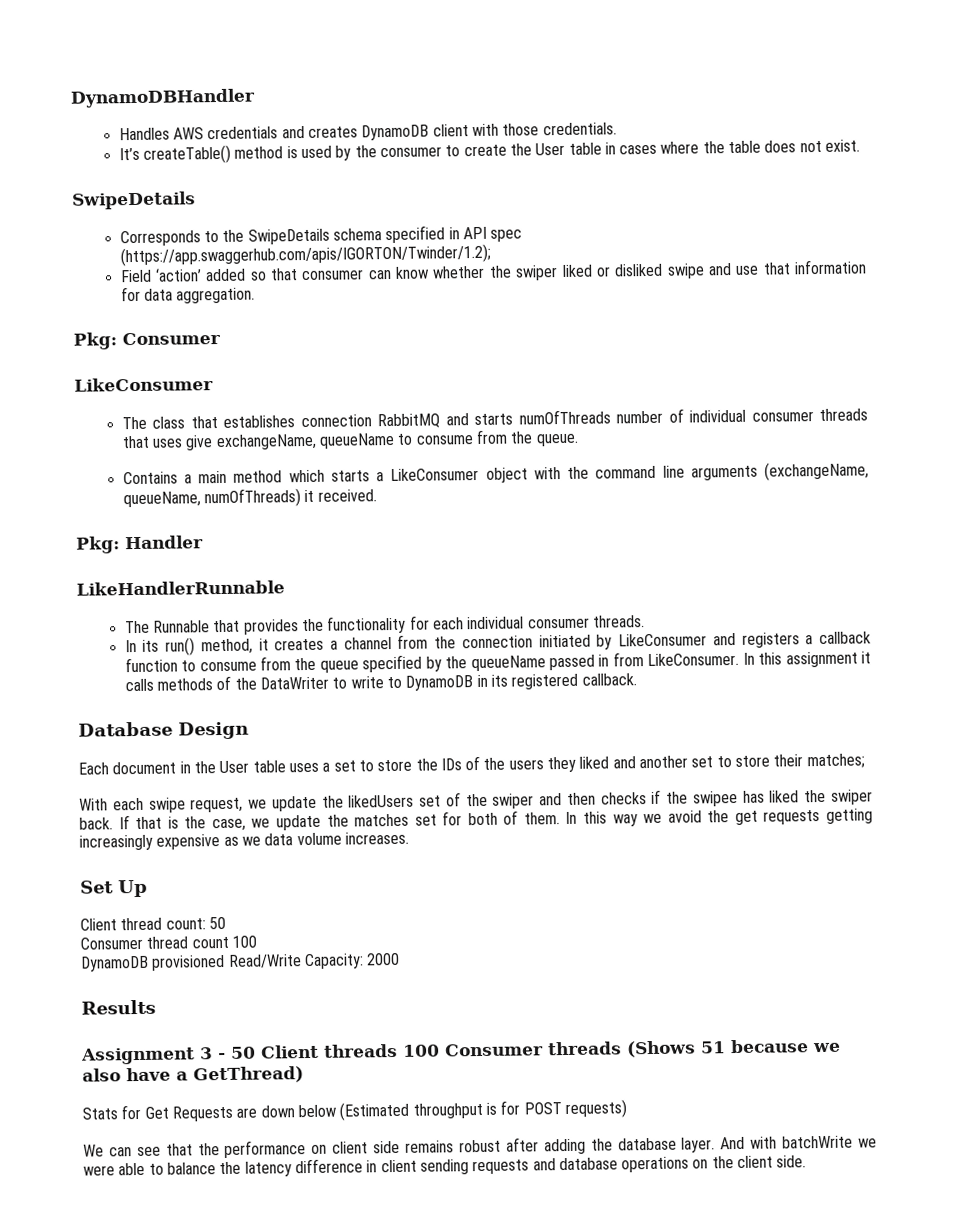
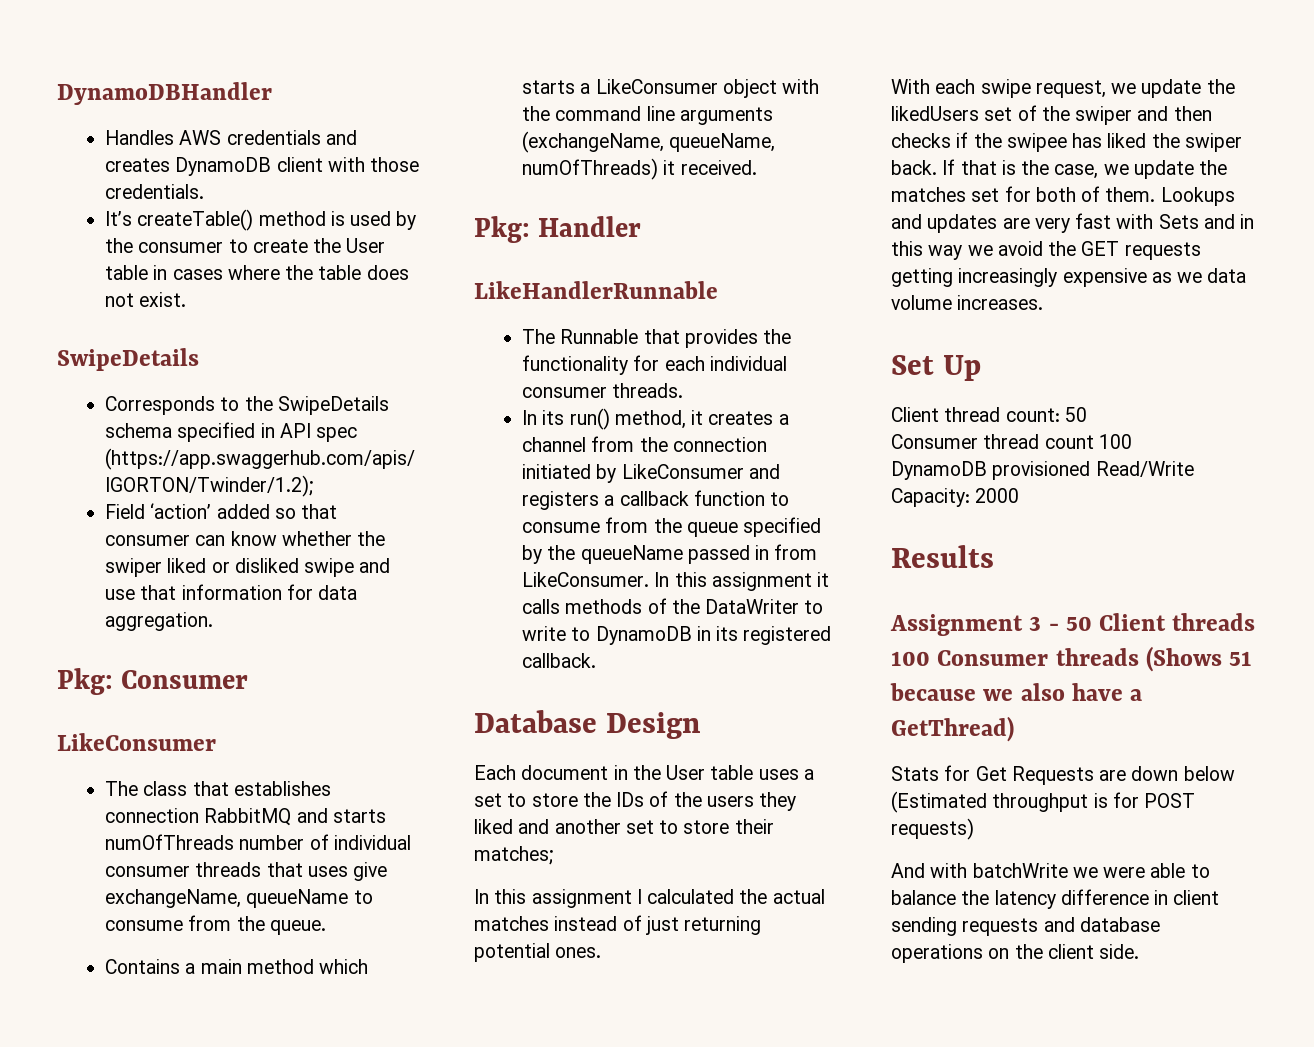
(865, 761) none -> [474,889,825,908] [474,915,762,935] [474,943,602,962] // In this assignment I calculated the actual matches instead of just returning potential ones.
[565,811,578,824] In -> [1160,187,1235,206] [891,213,1255,233] Lookups and updates are very fast with Sets and in
[734,810,758,826] get -> [1081,241,1120,256] GET
[83,1137,716,1159] We can see that the performance on client side remains robust after adding the database layer. -> (974, 829) none

